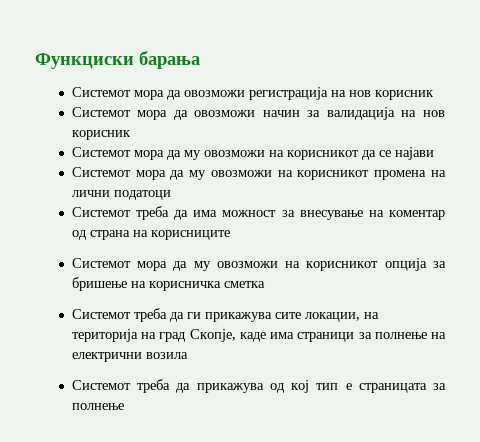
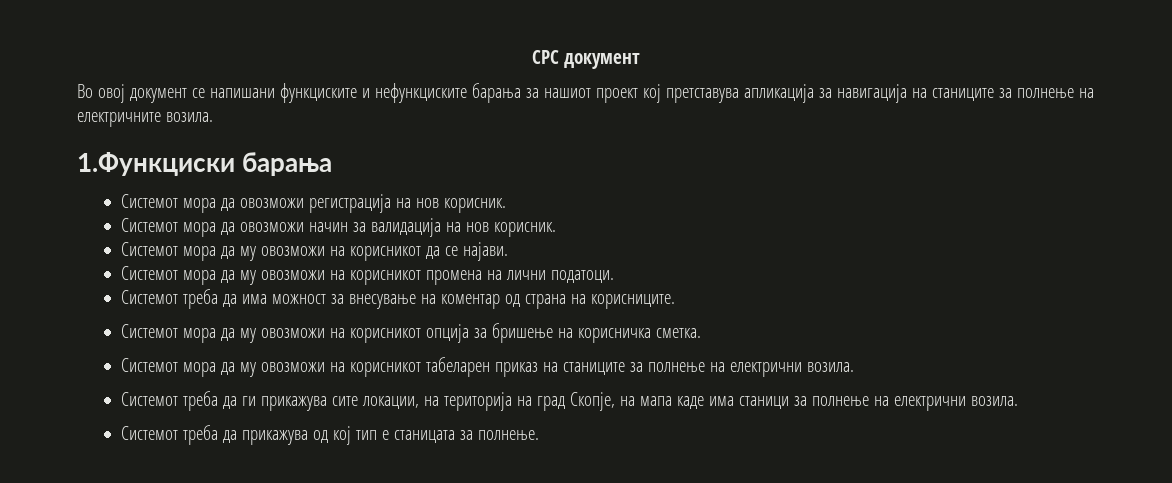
[35,53,134,69] Функциски -> [532,50,640,69] [77,83,1094,103] [77,112,213,127] [77,152,235,176] СРС документ // Во овој документ се напишани функциските и нефункциските барања за нашиот проект кој претставува апликација за навигација на станиците за полнење на електричните возила. // 1.Функциски
[374,90,434,100] корисник -> [443,198,506,213] корисник.
[71,130,131,140] корисник -> [493,222,556,237] корисник.
[394,147,434,160] најави -> [462,242,508,261] најави.
[113,190,171,200] податоци -> [550,270,614,283] податоци.
[150,230,230,240] корисниците -> [590,294,675,309] корисниците.
[223,281,265,288] сметка -> [655,328,701,338] [120,357,854,377] сметка. // Системот мора да му овозможи на корисникот табеларен приказ на станиците за полнење на електрични возила.
(236, 335) none -> [619,396,672,406] на мапа
[297,332,447,342] [71,352,188,362] страници за полнење на електрични возила -> [738,396,1018,411] станици за полнење на електрични возила.
[358,383,447,393] [71,403,124,410] страницата за полнење -> [393,430,539,443] станицата за полнење.

